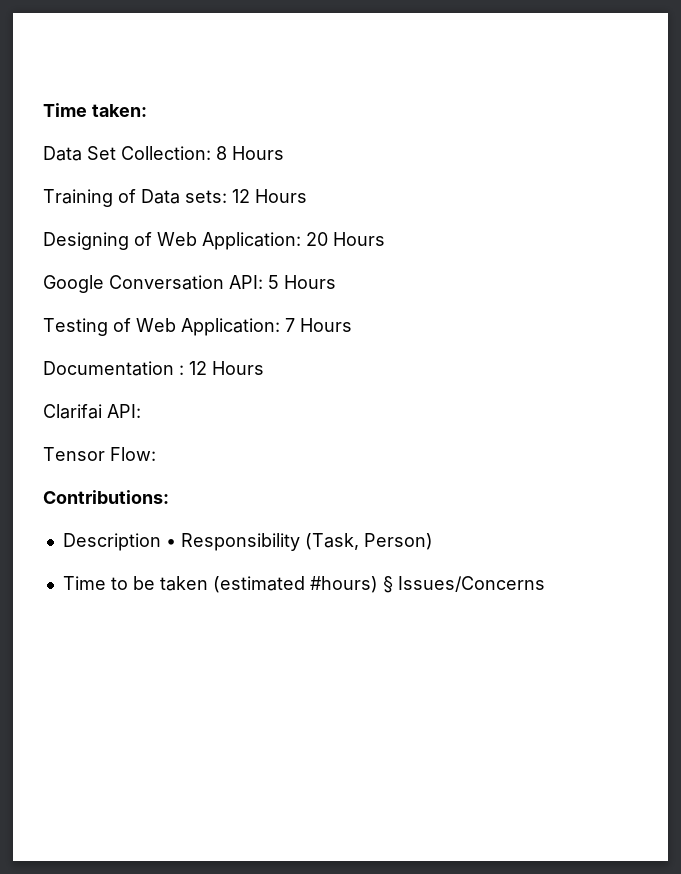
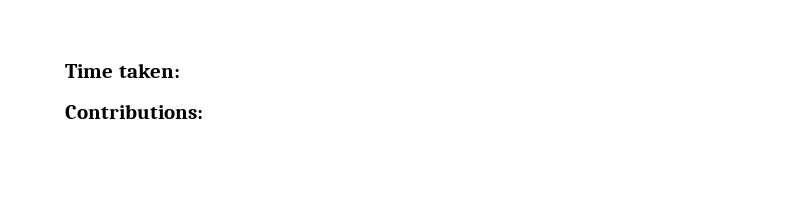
[43,146,284,161] [43,189,307,207] [43,232,385,250] [43,275,336,293] [43,318,352,336] [43,361,264,376] [43,404,141,419] [43,447,156,461] [43,490,169,504] [62,533,433,551] [62,576,545,593] Data Set Collection: 8 Hours // Training of Data sets: 12 Hours // Designing of Web Application: 20 Hours // Google Conversation API: 5 Hours // Testing of Web Application: 7 Hours // Documentation : 12 Hours // Clarifai API: // Tensor Flow: // Contributions: // Description • Responsibility (Task, Person) // Time to be taken (estimated #hours) § Issues/Concerns -> [65,104,203,119] Contributions:

